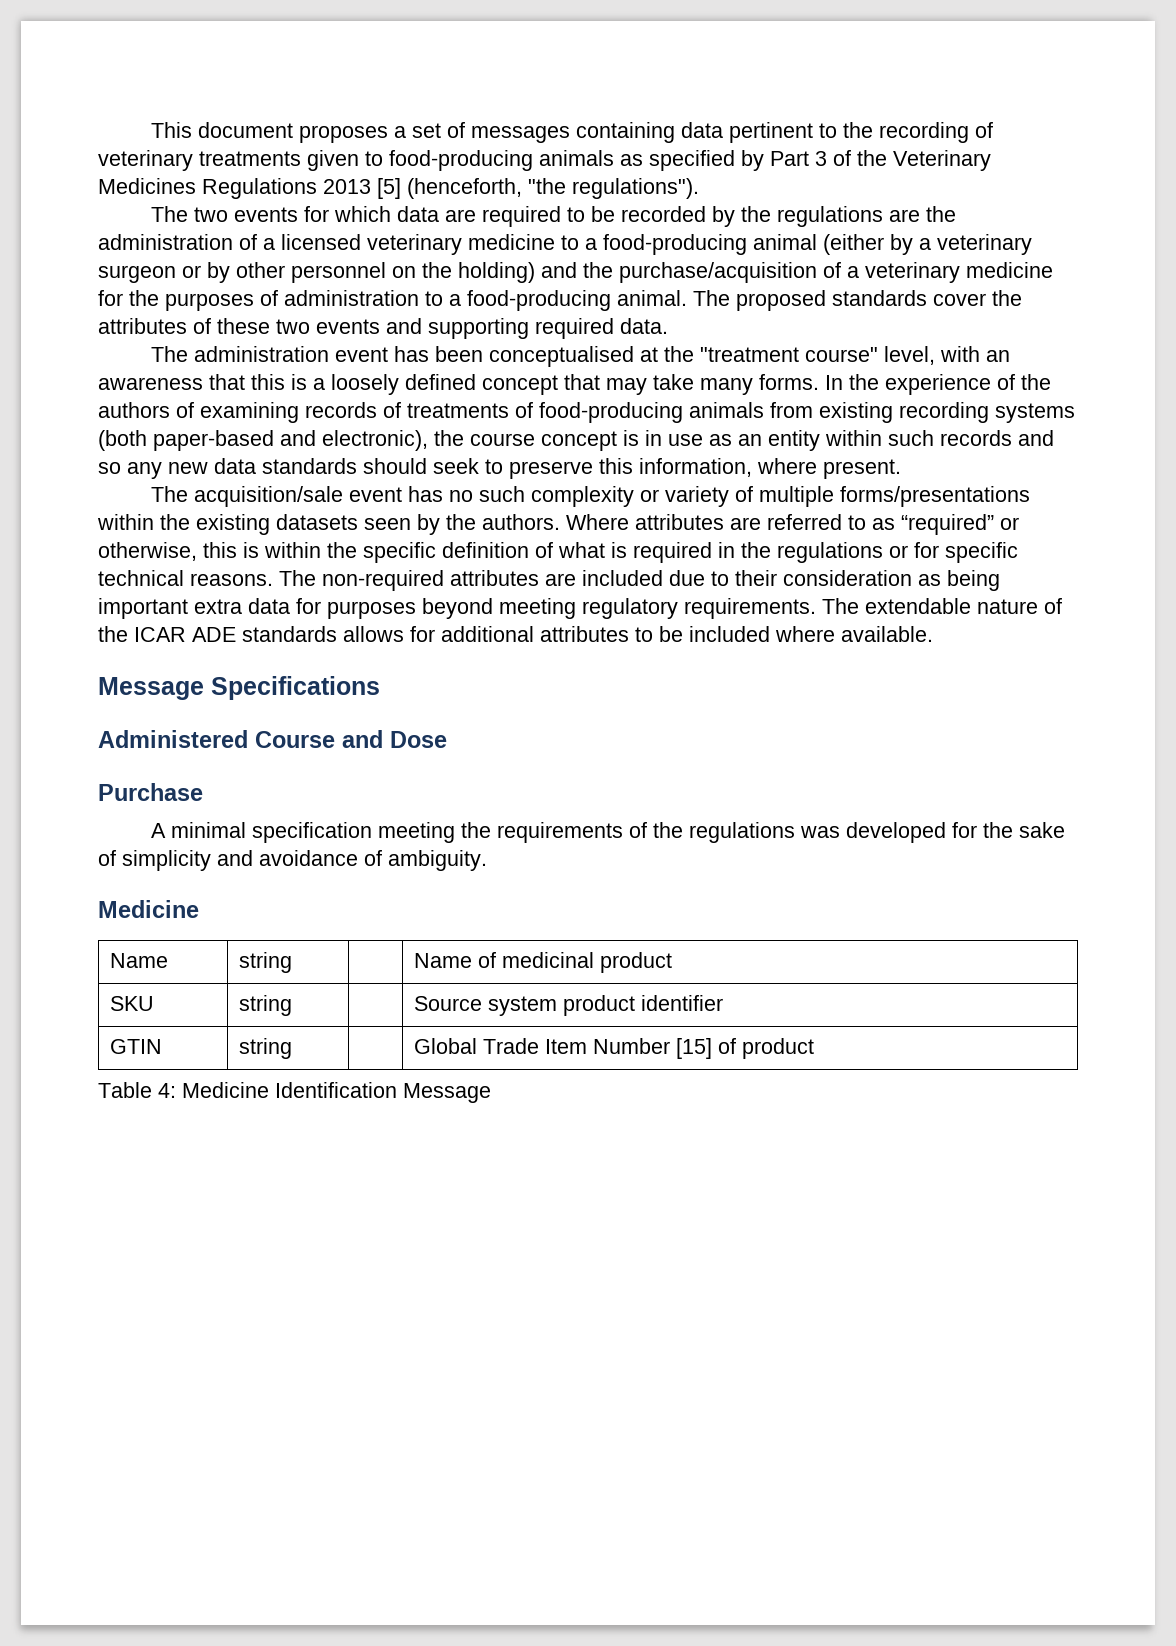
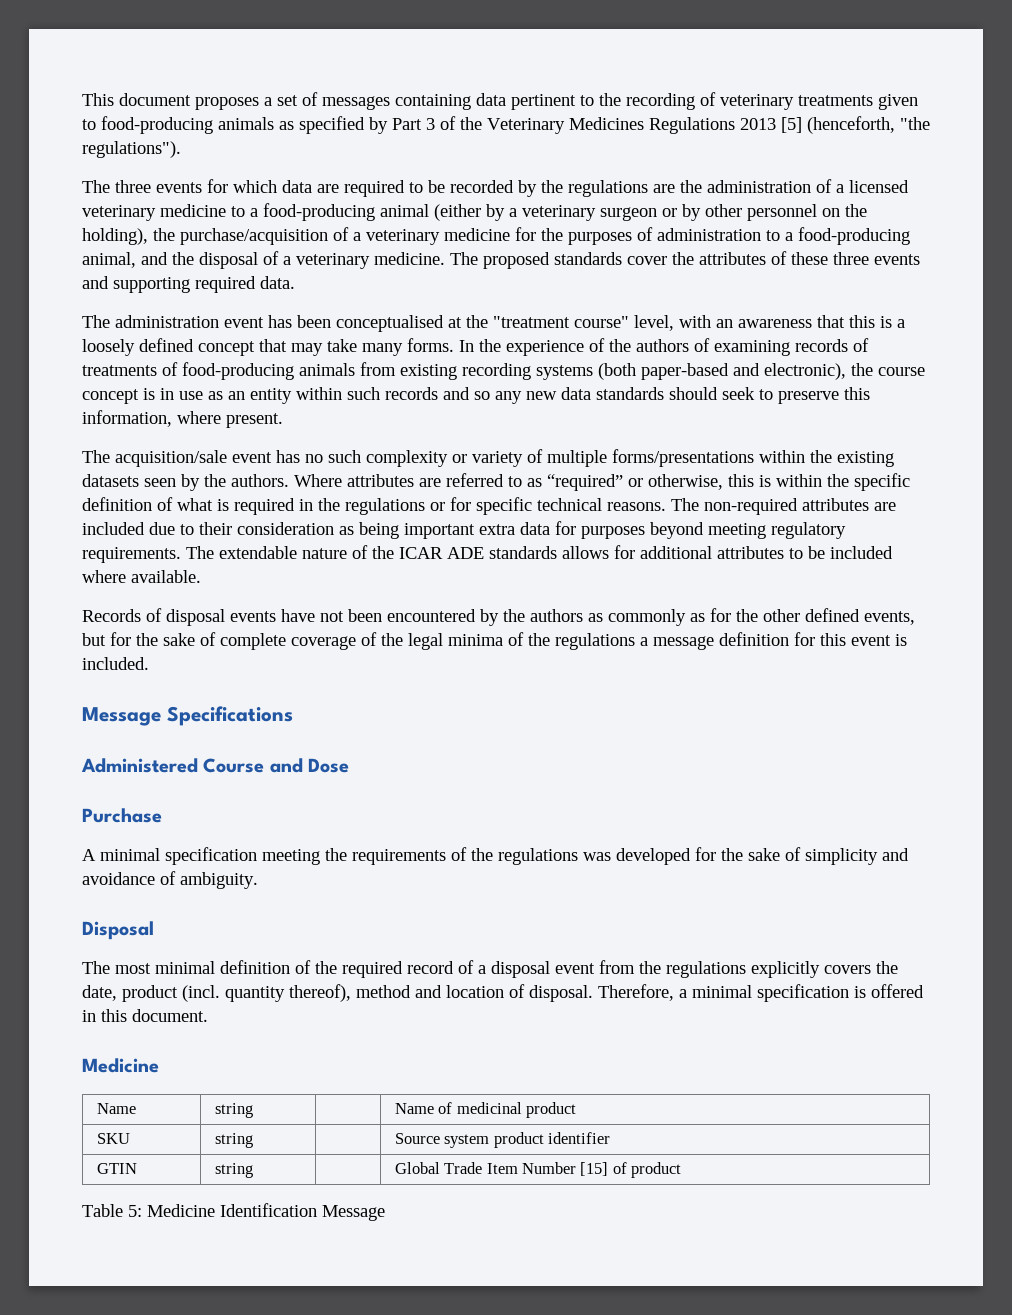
[193,207,228,222] two -> [115,180,151,193] three
[458,262,577,283] holding) and -> [82,228,148,245] holding),
[617,290,687,306] animal. -> [82,251,445,269] animal, and the disposal of a veterinary medicine.
[276,319,310,334] two -> [833,252,869,265] three
(933, 634) none -> [82,608,915,626] [82,632,907,650] [82,657,149,670] // Records of disposal events have not been encountered by the authors as commonly as for the other defined events, but for the sake of complete coverage of the legal minima of the regulations a message definition for this event is included.
(487, 860) none -> [82,921,154,940] [82,960,898,978] [82,984,924,1002] [82,1009,208,1022] // Disposal // The most minimal definition of the required record of a disposal event from the regulations explicitly covers the date, product (incl. quantity thereof), method and location of disposal. Therefore, a minimal specification is offered in this document.
[158,1083,176,1098] 4: -> [128,1205,142,1217] 5:

